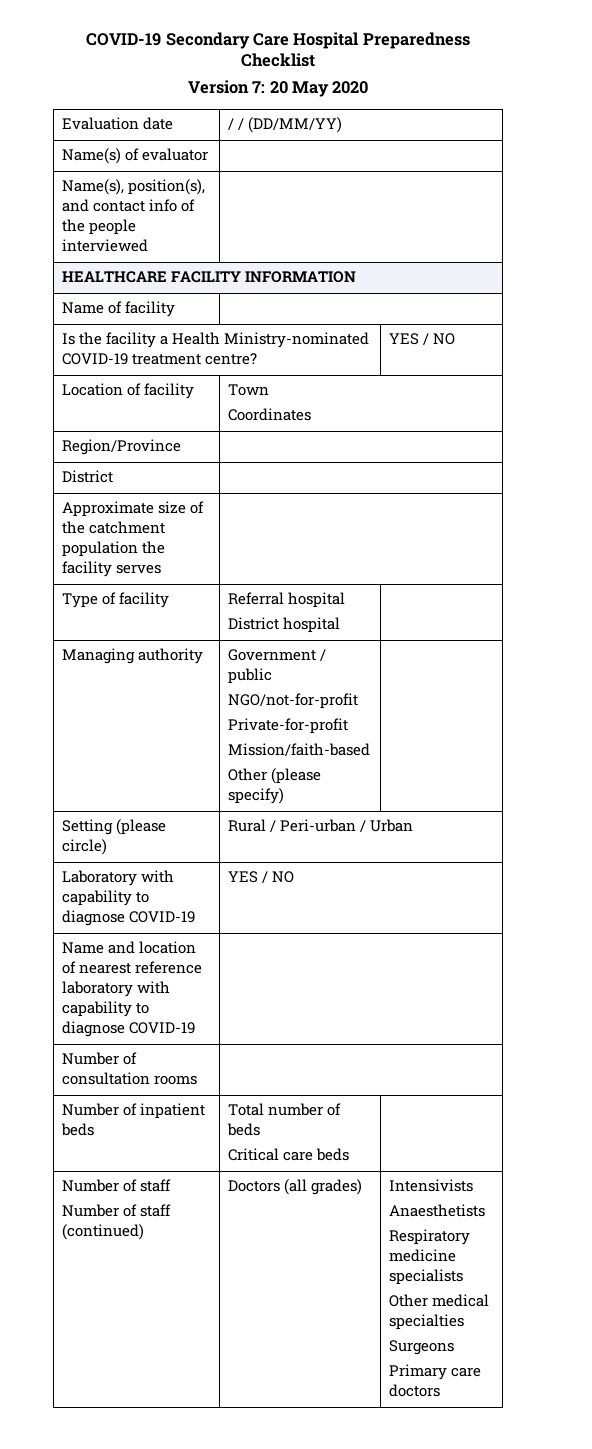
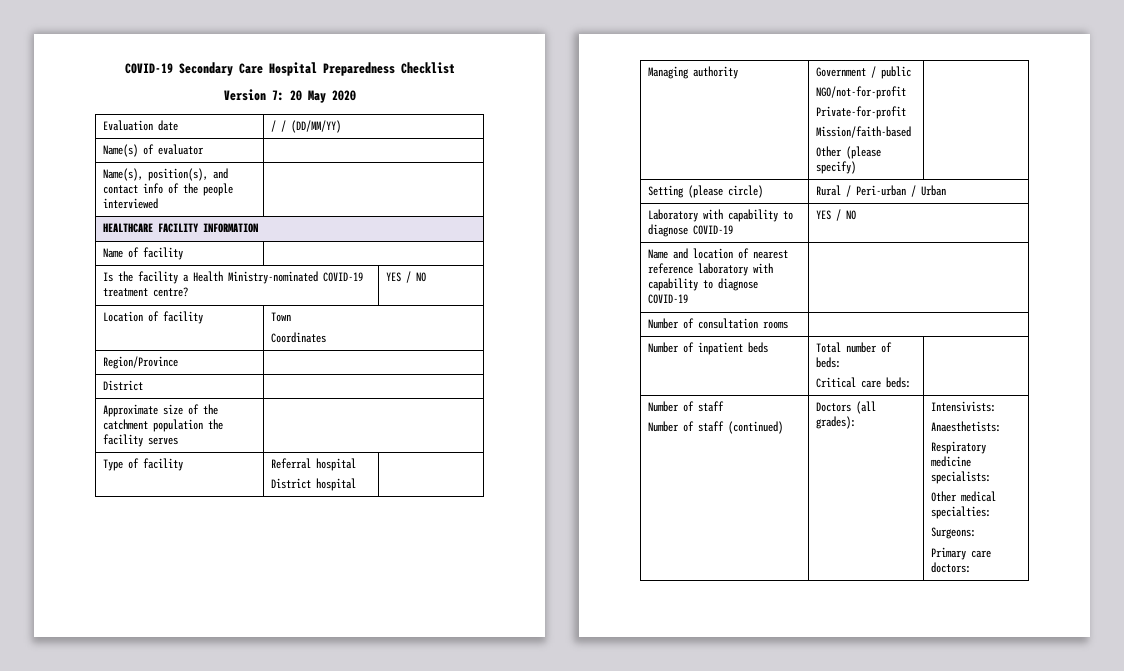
[226,1123,260,1136] beds -> [815,357,841,368] beds:
[315,1148,349,1161] beds -> [885,377,911,388] beds:
[310,1179,362,1195] [388,1179,473,1192] [388,1204,485,1217] grades) | Intensivists // Anaesthetists -> [815,416,856,429] [930,401,996,412] [930,421,1001,432] grades): | Intensivists: // Anaesthetists:
[388,1269,463,1285] specialists -> [930,471,991,484] specialists:
[388,1314,464,1330] [388,1340,454,1355] specialties // Surgeons -> [930,506,991,519] [930,527,976,539] specialties: // Surgeons:
[388,1384,440,1397] doctors -> [930,562,971,573] doctors:

